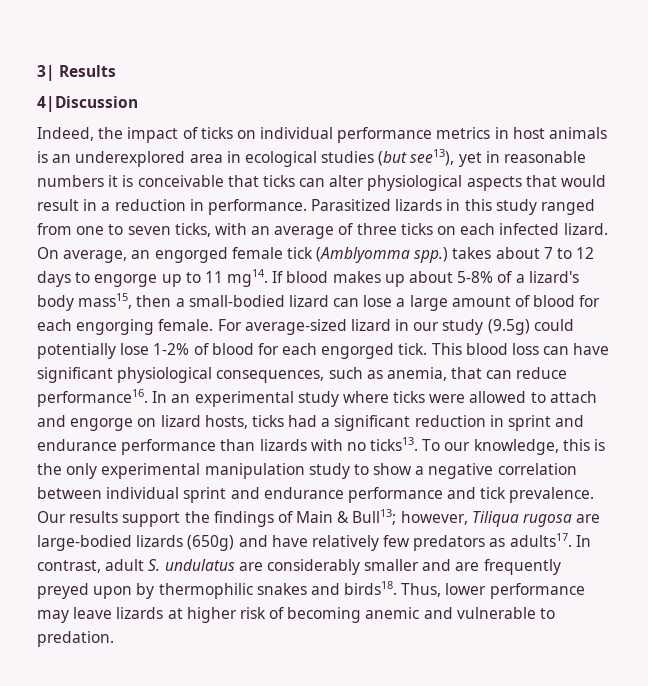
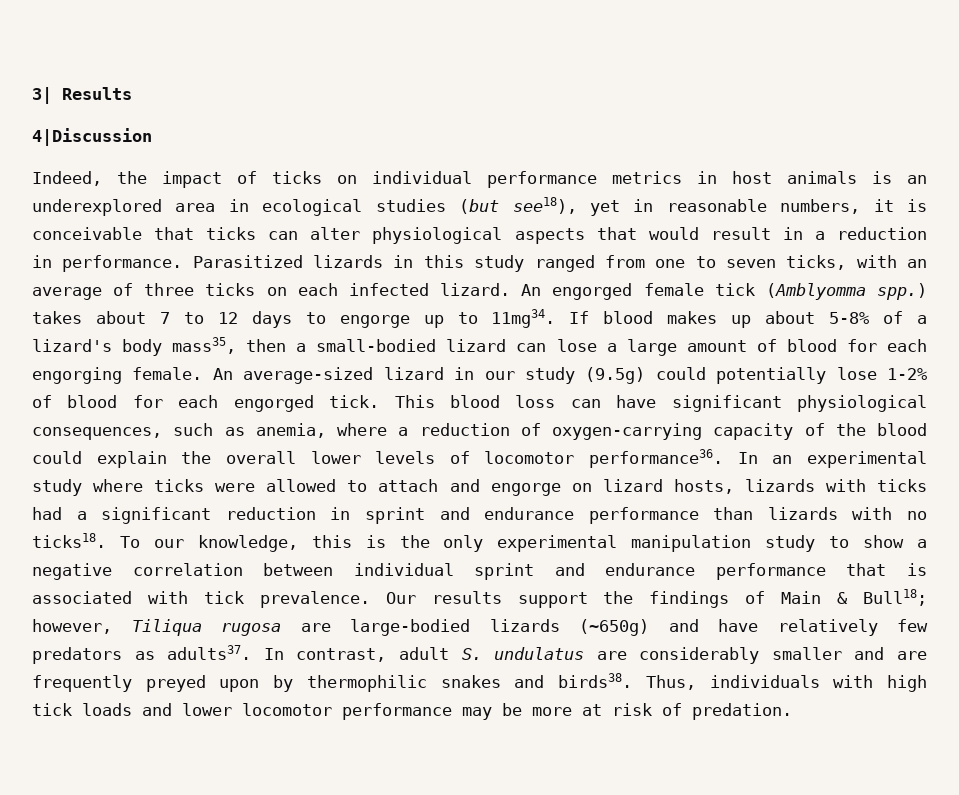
[410,149,455,166] see13), -> [512,197,577,214] see18),
[37,175,104,187] numbers -> [780,199,861,214] numbers,
[37,247,151,263] On average, an -> [521,284,542,296] An
[204,269,269,287] 11 mg14. -> [491,309,556,328] 11mg34.
[78,293,133,309] mass15, -> [172,337,237,354] mass35,
[217,319,242,331] For -> [212,368,233,380] An
[451,367,568,379] [37,389,148,407] that can reduce performance16. -> [337,423,927,440] [32,449,724,468] where a reduction of oxygen-carrying capacity of the blood could explain the overall lower levels of locomotor performance36.
(248, 422) none -> [744,479,866,492] lizards with
[370,437,419,451] ticks13. -> [32,533,106,548] ticks18.
[447,487,477,499] and -> [846,563,927,576] [32,591,188,604] that is associated with
[352,509,397,525] Bull13; -> [862,589,927,606] Bull18;
[187,535,235,551] (650g) -> [579,619,649,636] (~650g)
[509,533,572,547] adults17. -> [167,645,252,660] adults37.
[344,581,585,599] [37,607,556,623] birds18. Thus, lower performance may leave lizards at higher risk of becoming anemic and vulnerable to -> [558,673,928,692] [32,703,682,720] birds38. Thus, individuals with high tick loads and lower locomotor performance may be more at risk of

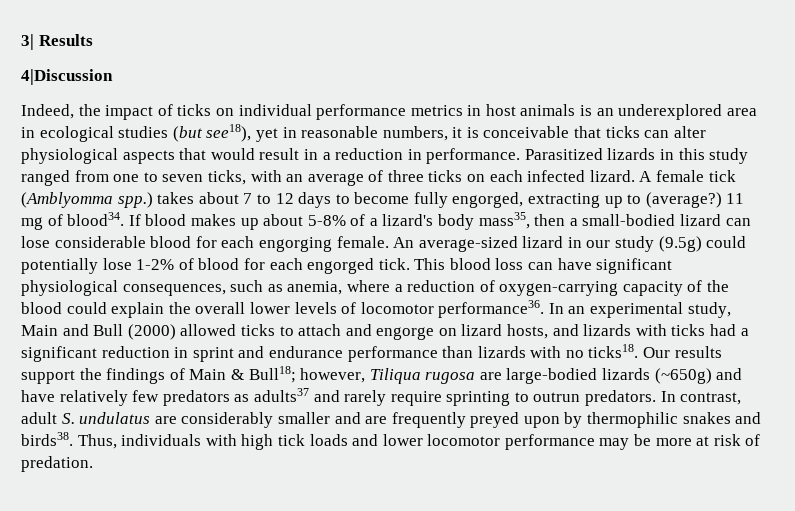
[521,283,633,300] An engorged -> [639,171,653,182] A
[339,309,556,328] engorge up to 11mg34. -> [354,192,745,208] [21,212,125,230] become fully engorged, extracting up to (average?) 11 mg of blood34.
[606,339,777,356] a large amount of -> [54,236,146,248] considerable
[32,479,337,496] study where ticks were allowed -> [687,302,731,318] [21,324,275,340] study, Main and Bull (2000) allowed ticks
(734, 486) none -> [552,324,579,336] and
[119,535,927,552] [32,563,927,580] [32,591,370,608] To our knowledge, this is the only experimental manipulation study to show a negative correlation between individual sprint and endurance performance that is associated with tick prevalence. -> (639, 351) none
[167,645,252,660] adults37. -> [253,388,657,406] adults37 and rarely require sprinting to outrun predators.

